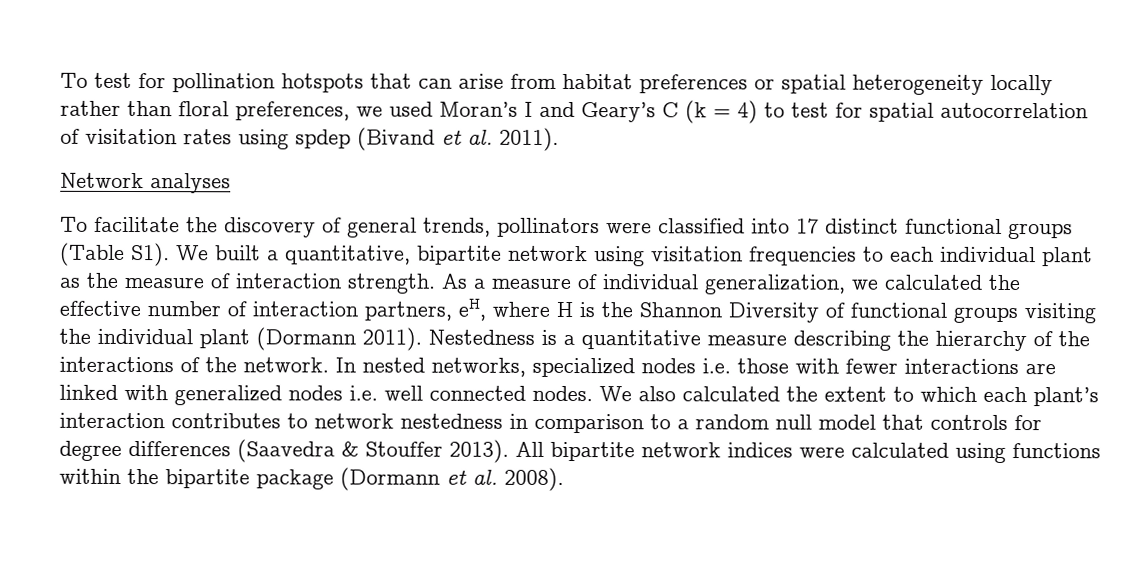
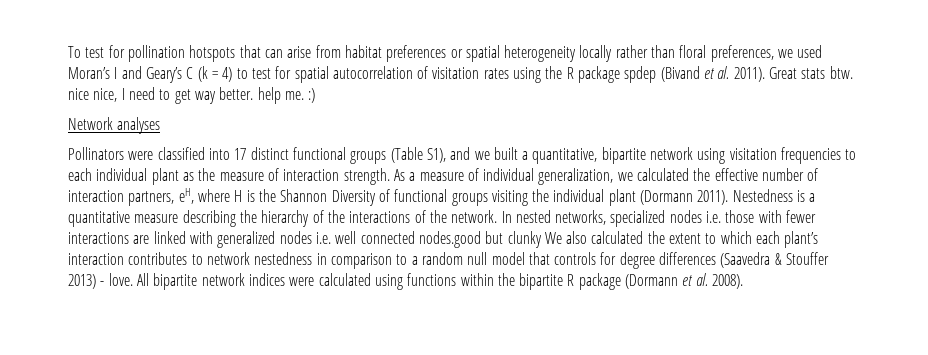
(289, 139) none -> [545,66,621,83] the R package
[60,172,231,194] [60,216,600,238] // Network analyses // To facilitate the discovery of general trends, pollinators -> [769,66,853,79] [68,87,316,104] [68,117,161,134] [68,147,124,160] Great stats btw. nice nice, I need to get way better. help me. :) // Network analyses // Pollinators
[131,243,209,267] S1). We -> [426,147,490,163] S1), and we
[532,385,593,402] nodes. -> [418,231,542,248] nodes.good but clunky
[449,439,509,463] 2013). -> [68,273,133,289] 2013) - love.
(250, 479) none -> [567,274,575,286] R

